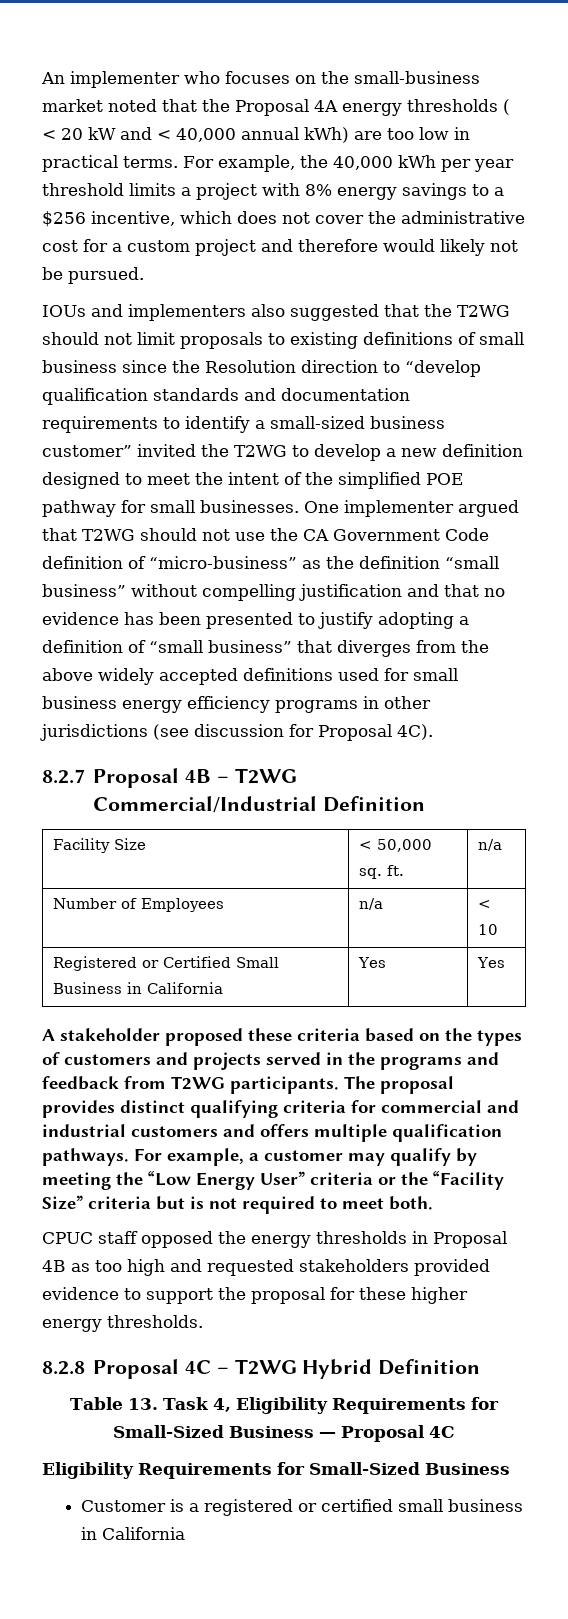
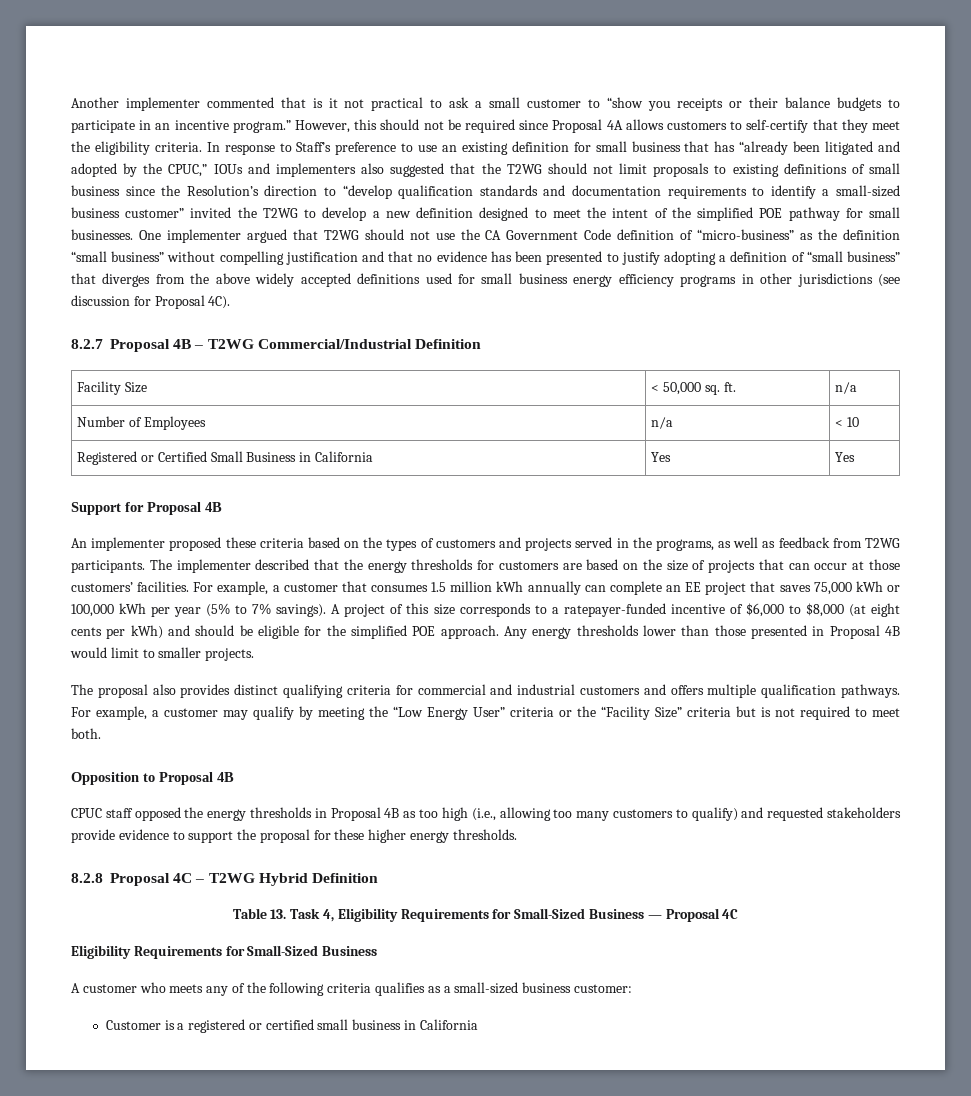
[41,71,480,88] [42,99,510,116] [42,127,470,143] [42,155,514,172] [42,183,504,200] [42,211,525,227] [42,239,518,256] [42,267,144,284] An implementer who focuses on the small-business market noted that the Proposal 4A energy thresholds ( < 20 kW and < 40,000 annual kWh) are too low in practical terms. For example, the 40,000 kWh per year threshold limits a project with 8% energy savings to a $256 incentive, which does not cover the administrative cost for a custom project and therefore would likely not be pursued. // -> [71,97,901,111] [71,119,901,133] [71,141,901,155] [71,163,208,177] Another implementer commented that is it not practical to ask a small customer to “show you receipts or their balance budgets to participate in an incentive program.” However, this should not be required since Proposal 4A allows customers to self-certify that they meet the eligibility criteria. In response to Staff’s preference to use an existing definition for small business that has “already been litigated and adopted by the CPUC,”
[205,360,296,373] Resolution -> [186,185,259,196] Resolution’s
[42,1028,160,1041] A stakeholder -> [71,502,222,515] [71,537,166,551] Support for Proposal 4B // An implementer
[380,1052,499,1070] programs and -> [655,537,776,551] programs, as well as
[380,1076,454,1094] proposal -> [176,559,901,573] [71,581,900,595] [71,603,900,617] [71,625,901,639] [70,647,255,661] [71,684,176,698] implementer described that the energy thresholds for customers are based on the size of projects that can occur at those customers’ facilities. For example, a customer that consumes 1.5 million kWh annually can complete an EE project that saves 75,000 kWh or 100,000 kWh per year (5% to 7% savings). A project of this size corresponds to a ratepayer-funded incentive of $6,000 to $8,000 (at eight cents per kWh) and should be eligible for the simplified POE approach. Any energy thresholds lower than those presented in Proposal 4B would limit to smaller projects. // The proposal also
(433, 1203) none -> [71,772,234,785] // Opposition to Proposal 4B
(165, 1267) none -> [471,807,738,821] (i.e., allowing too many customers to qualify)
[414,1259,490,1276] provided -> [71,829,115,843] provide
(510, 1469) none -> [71,982,632,996] // A customer who meets any of the following criteria qualifies as a small-sized business customer:

